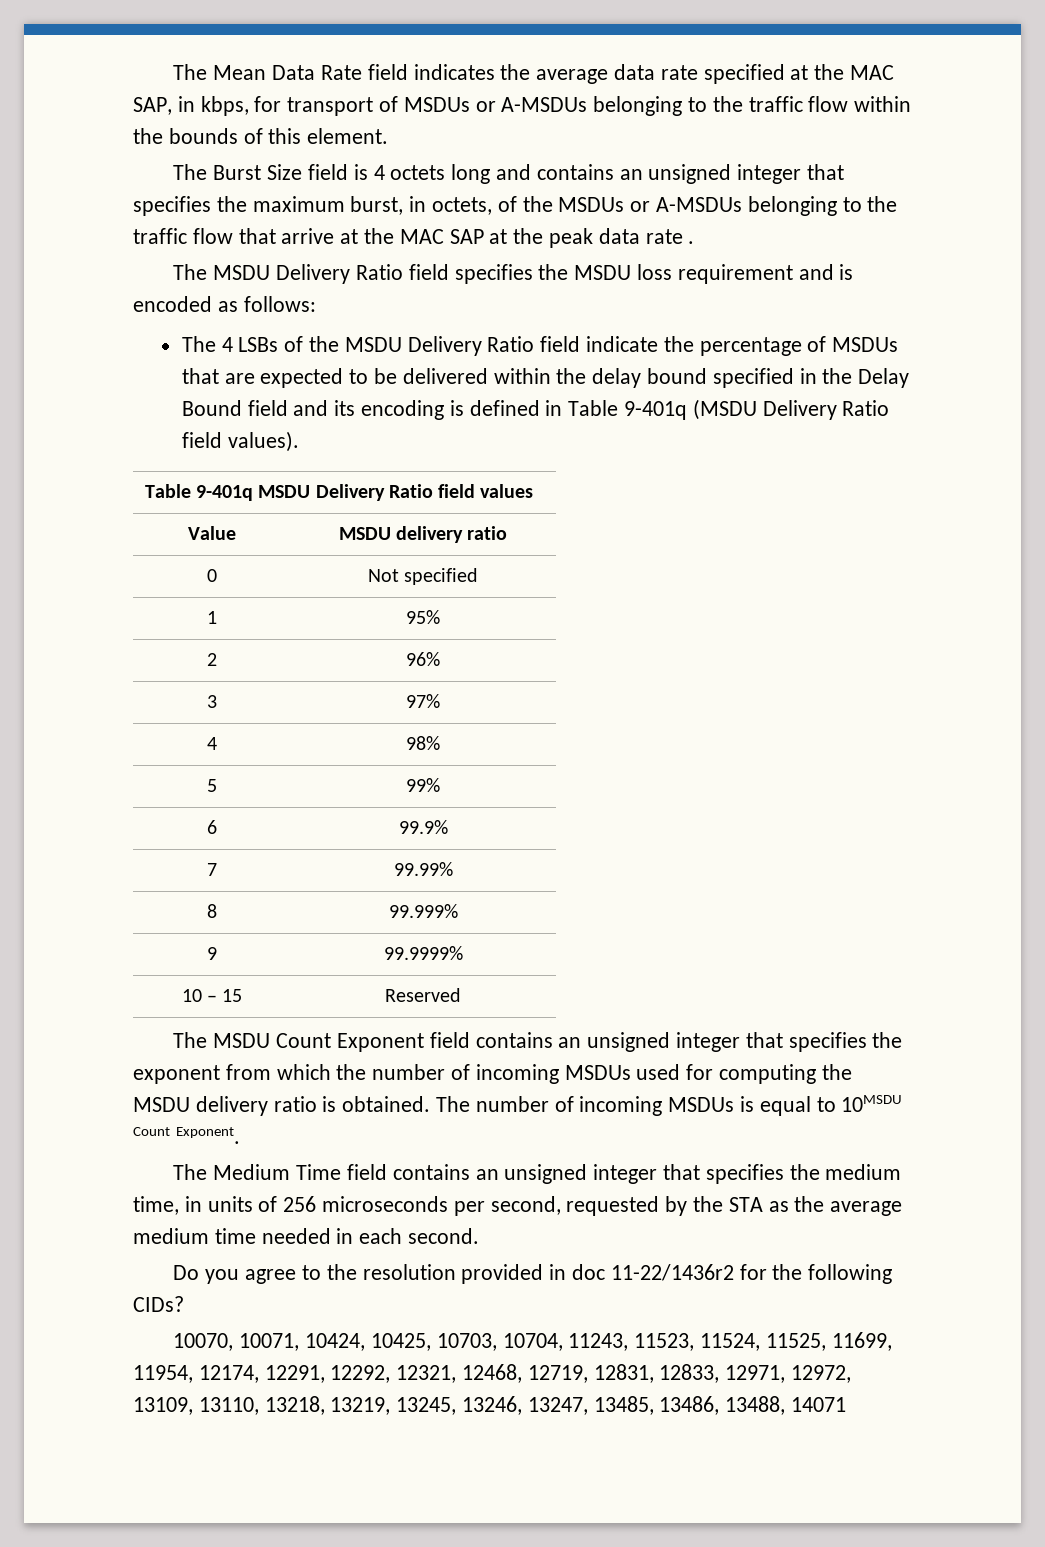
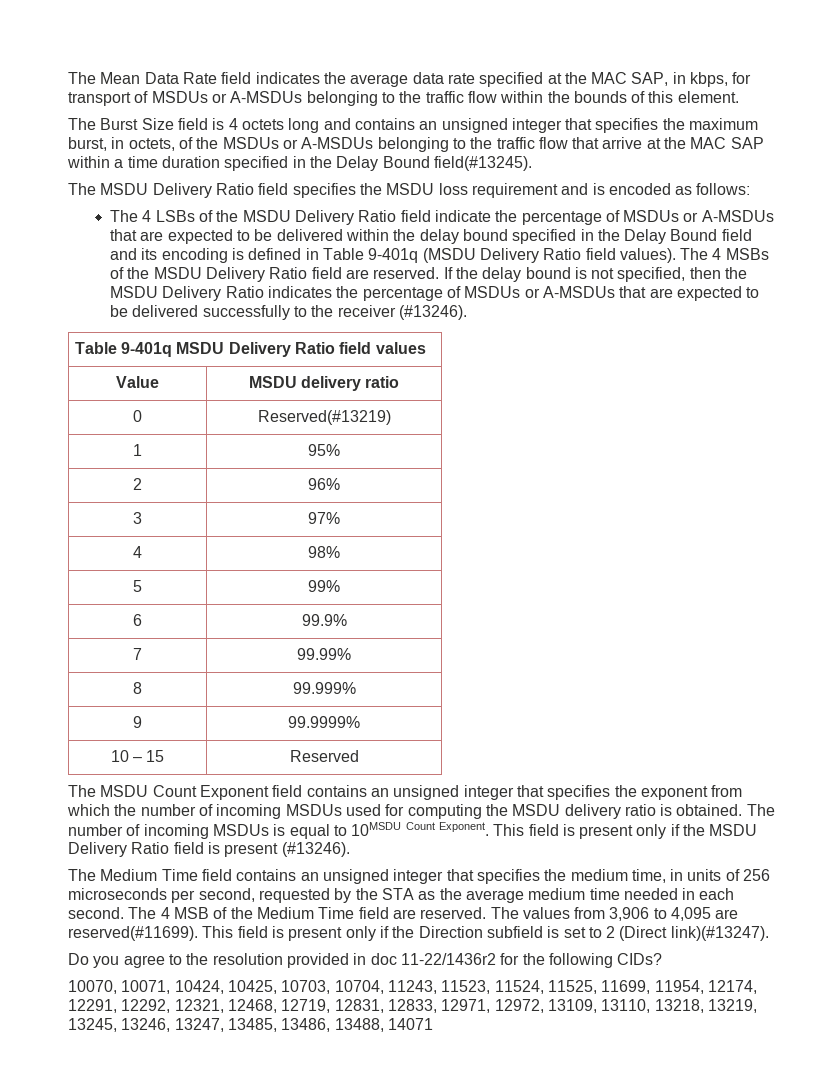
[489,228,695,248] at the peak data rate . -> [67,156,532,171] within a time duration specified in the Delay Bound field(#13245).
(899, 344) none -> [683,210,774,222] or A-MSDUs
(299, 441) none -> [680,248,769,260] [110,267,748,282] [110,286,760,301] [110,305,467,320] The 4 MSBs of the MSDU Delivery Ratio field are reserved. If the delay bound is not specified, then the MSDU Delivery Ratio indicates the percentage of MSDUs or A-MSDUs that are expected to be delivered successfully to the receiver (#13246).
[367,568,479,585] Not specified -> [257,410,391,425] Reserved(#13219)
(240, 1135) none -> [493,824,758,839] [68,842,350,857] This field is present only if the MSDU Delivery Ratio field is present (#13246).
(480, 1236) none -> [128,907,739,921] [68,926,769,941] The 4 MSB of the Medium Time field are reserved. The values from 3,906 to 4,095 are reserved(#11699). This field is present only if the Direction subfield is set to 2 (Direct link)(#13247).

